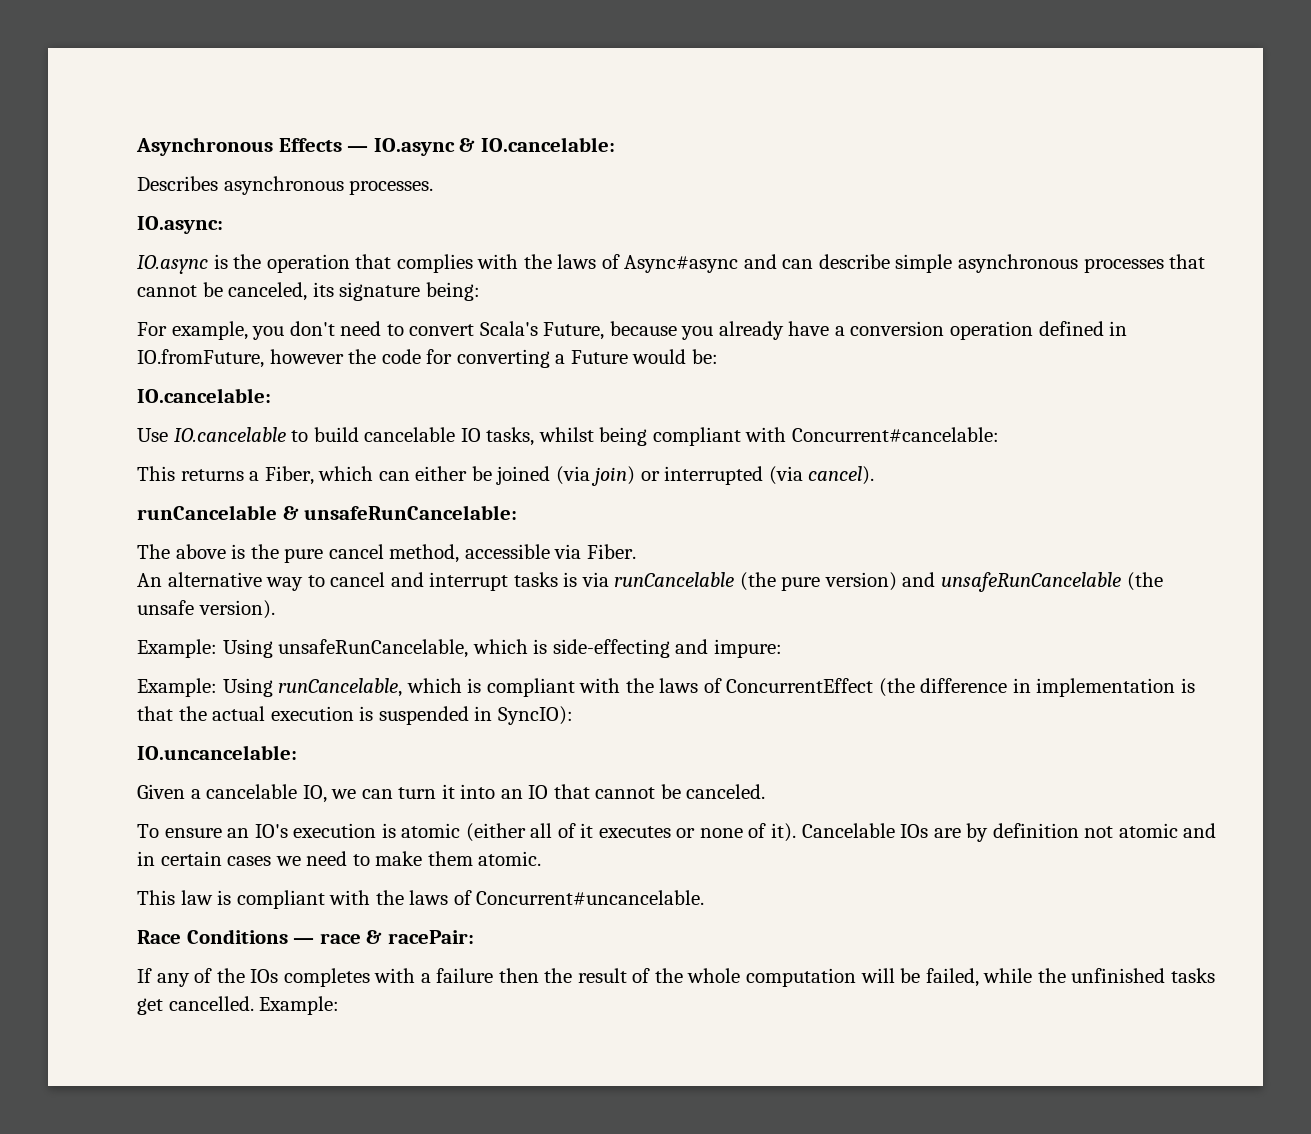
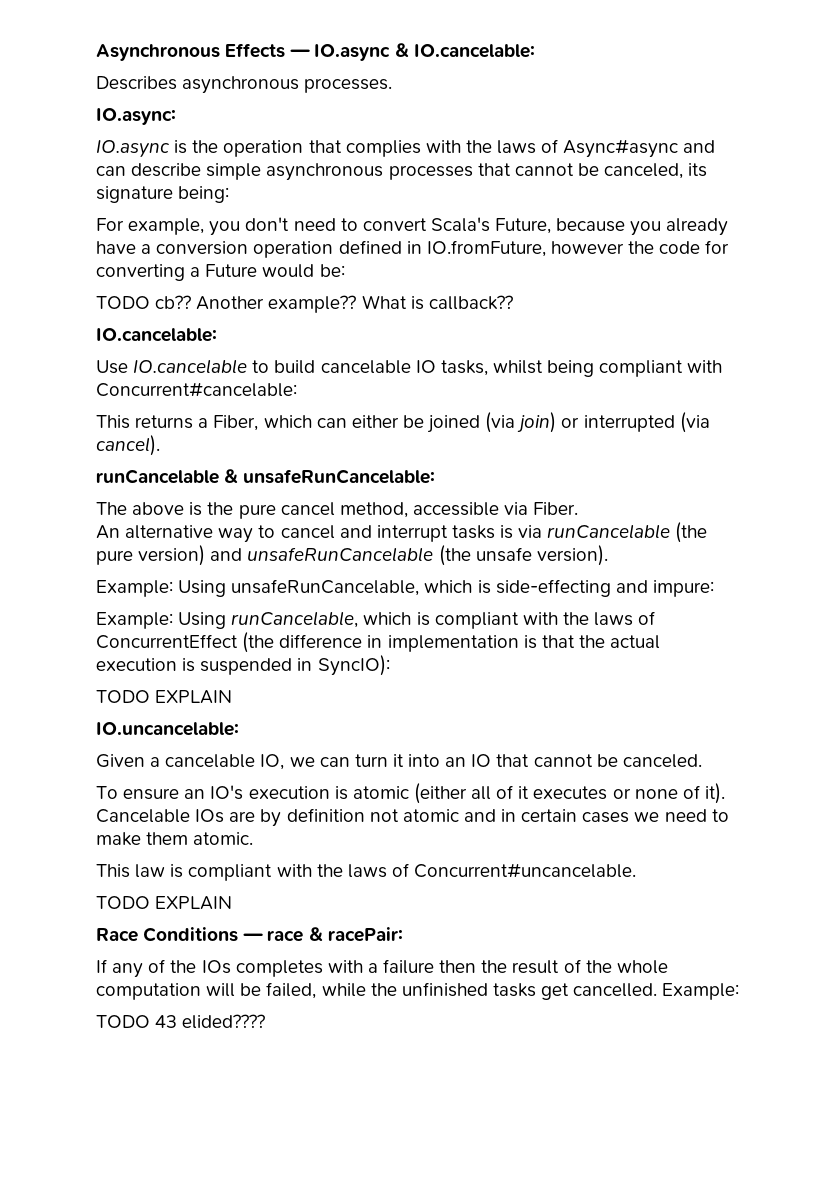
(718, 356) none -> [96,295,513,313] // TODO cb?? Another example?? What is callback??
(573, 715) none -> [96,690,233,704] // TODO EXPLAIN
(705, 897) none -> [96,896,233,910] // TODO EXPLAIN
(340, 1005) none -> [96,1014,266,1029] // TODO 43 elided????

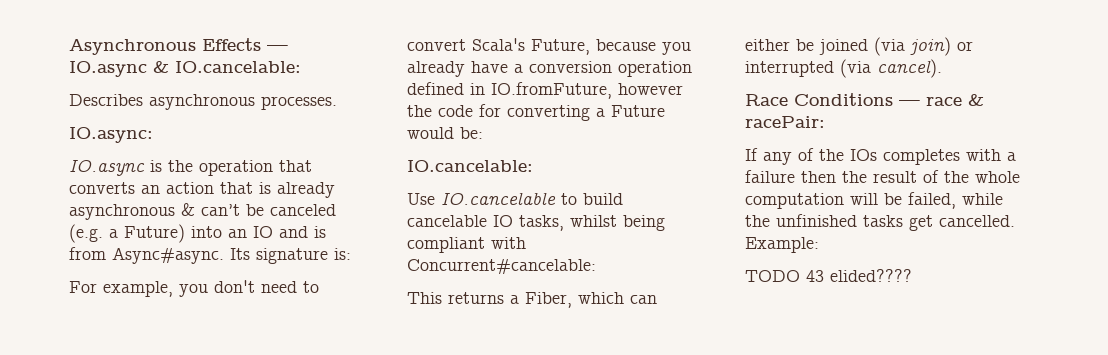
[345,139,716,158] [96,163,708,181] [96,186,230,203] complies with the laws of Async#async and can describe simple asynchronous processes that cannot be canceled, its signature being: -> [69,182,335,198] [69,203,336,220] [69,224,326,243] [69,247,351,264] converts an action that is already asynchronous & can’t be canceled (e.g. a Future) into an IO and is from Async#async. Its signature is:
[96,295,513,313] // TODO cb?? Another example?? What is callback?? -> (483, 133) none
[96,469,436,484] [96,502,579,519] [96,522,708,543] [96,545,608,566] [96,579,714,597] [96,611,656,629] [96,632,661,653] [96,655,390,676] [96,690,233,704] [96,722,239,736] [96,754,702,770] [96,783,725,804] [96,808,729,827] [96,832,254,846] [96,863,637,881] [96,896,233,910] // runCancelable & unsafeRunCancelable: // The above is the pure cancel method, accessible via Fiber. // An alternative way to cancel and interrupt tasks is via runCancelable (the pure version) and unsafeRunCancelable (the unsafe version). // Example: Using unsafeRunCancelable, which is side-effecting and impure: // Example: Using runCancelable, which is compliant with the laws of ConcurrentEffect (the difference in implementation is that the actual execution is suspended in SyncIO): // TODO EXPLAIN // IO.uncancelable: // Given a cancelable IO, we can turn it into an IO that cannot be canceled. // To ensure an IO's execution is atomic (either all of it executes or none of it). Cancelable IOs are by definition not atomic and in certain cases we need to make them atomic. // This law is compliant with the laws of Concurrent#uncancelable. // TODO EXPLAIN -> (942, 68) none

